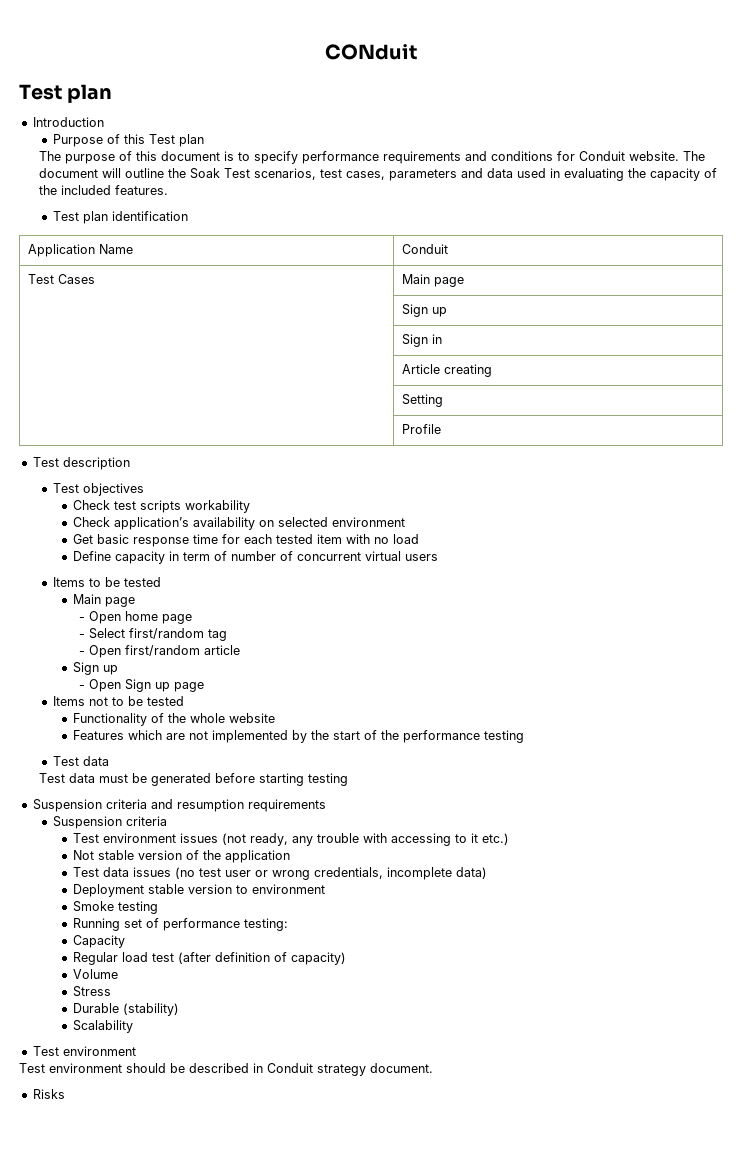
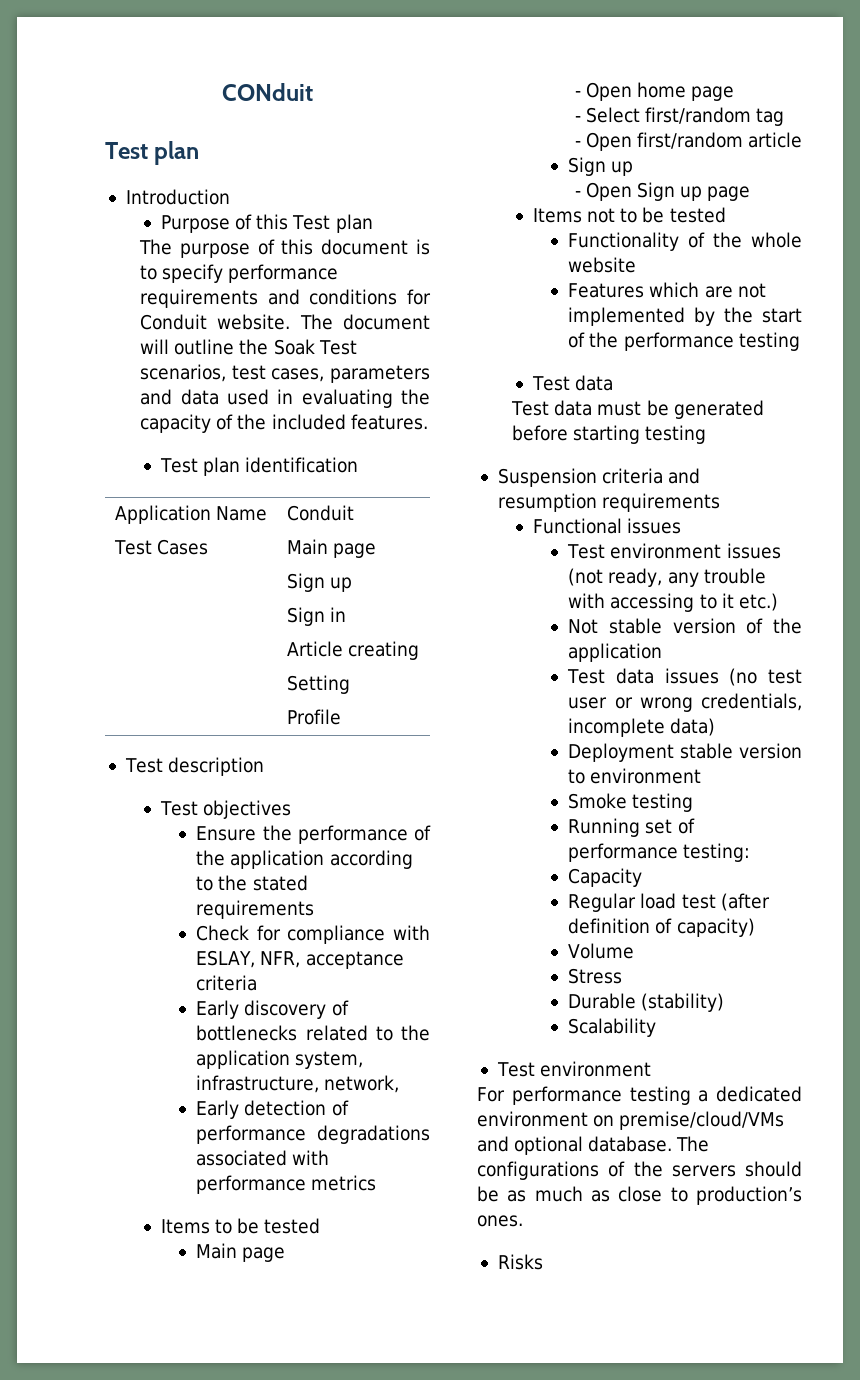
[72,500,250,513] [72,517,405,530] [72,534,419,547] [72,551,438,564] Check test scripts workability // Check application’s availability on selected environment // Get basic response time for each tested item with no load // Define capacity in term of number of concurrent virtual users -> [196,825,431,844] [196,850,413,869] [196,875,308,891] [196,900,315,919] [196,925,430,944] [196,950,404,969] [196,975,258,991] [196,1000,349,1019] [196,1025,430,1041] [196,1050,364,1069] [196,1075,400,1093] [196,1100,349,1119] [196,1125,430,1144] [196,1150,330,1166] [196,1175,377,1194] Ensure the performance of the application according to the stated requirements // Check for compliance with ESLAY, NFR, acceptance criteria // Early discovery of bottlenecks related to the application system, infrastructure, network, // Early detection of performance degradations associated with performance metrics
[52,816,167,829] Suspension criteria -> [533,518,682,534] Functional issues
[19,1063,433,1076] Test environment should be described in Conduit strategy document. -> [477,1086,802,1105] [477,1111,785,1130] [477,1136,710,1155] [477,1161,802,1180] [477,1186,802,1205] [477,1215,523,1227] For performance testing a dedicated environment on premise/cloud/VMs and optional database. The configurations of the servers should be as much as close to production’s ones.

